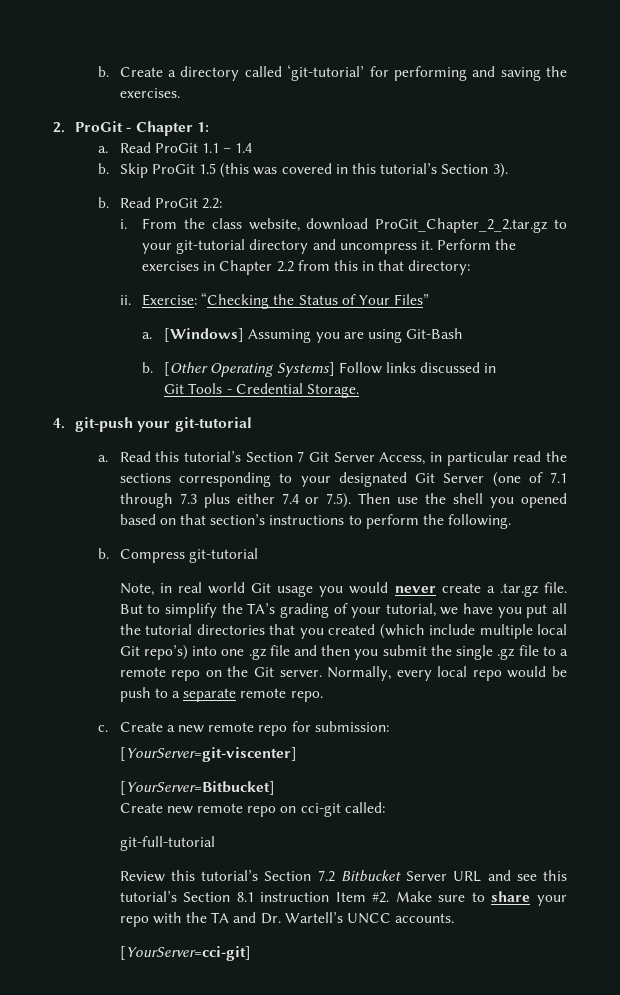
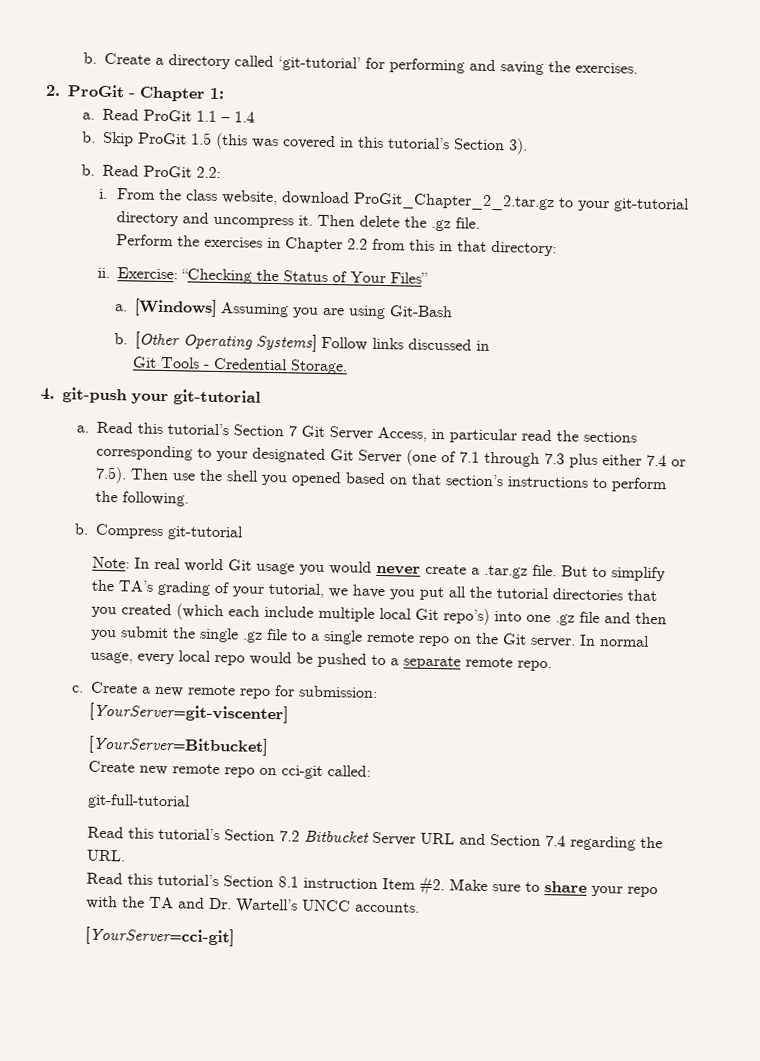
(433, 245) none -> [317,214,481,232] Then delete the .gz file. //
[119,583,172,596] Note, in -> [92,556,151,569] Note: In
(425, 631) none -> [228,605,261,617] each
(568, 652) none -> [323,629,364,645] single
[327,666,392,681] Normally, -> [579,634,651,647] [90,651,134,664] In normal usage,
[119,687,151,702] push -> [317,652,368,668] pushed
[119,871,165,882] Review -> [87,826,125,839] Read
[516,874,537,881] see -> [490,834,664,851] [86,849,127,862] [86,872,124,885] Section 7.4 regarding the URL. // Read

